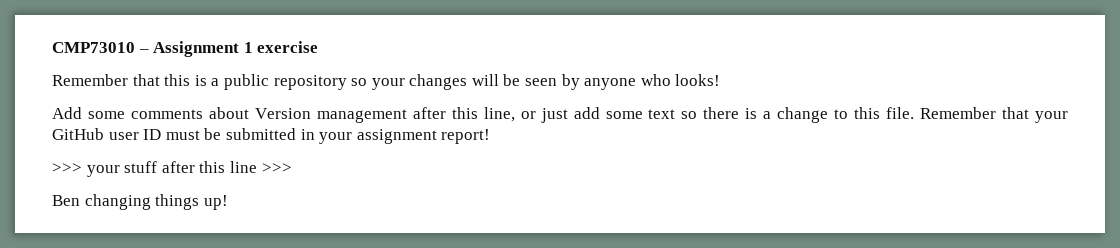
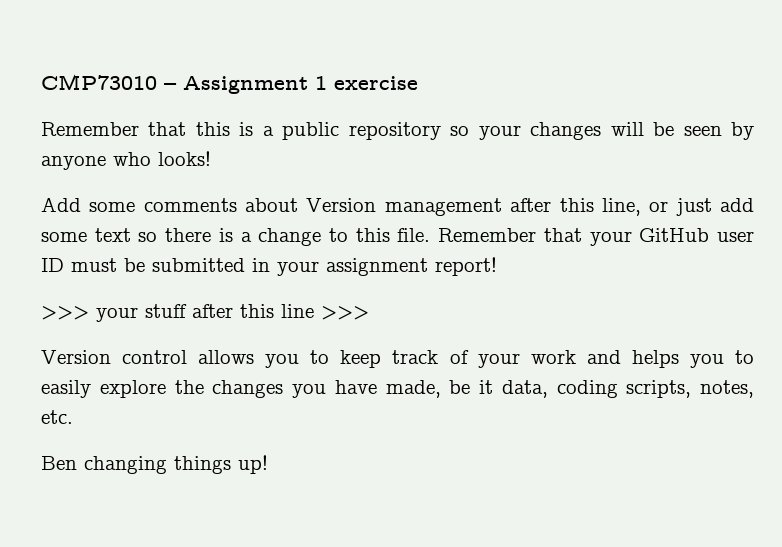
(292, 168) none -> [41,350,755,368] [41,380,754,398] [41,410,73,424] // Version control allows you to keep track of your work and helps you to easily explore the changes you have made, be it data, coding scripts, notes, etc.

